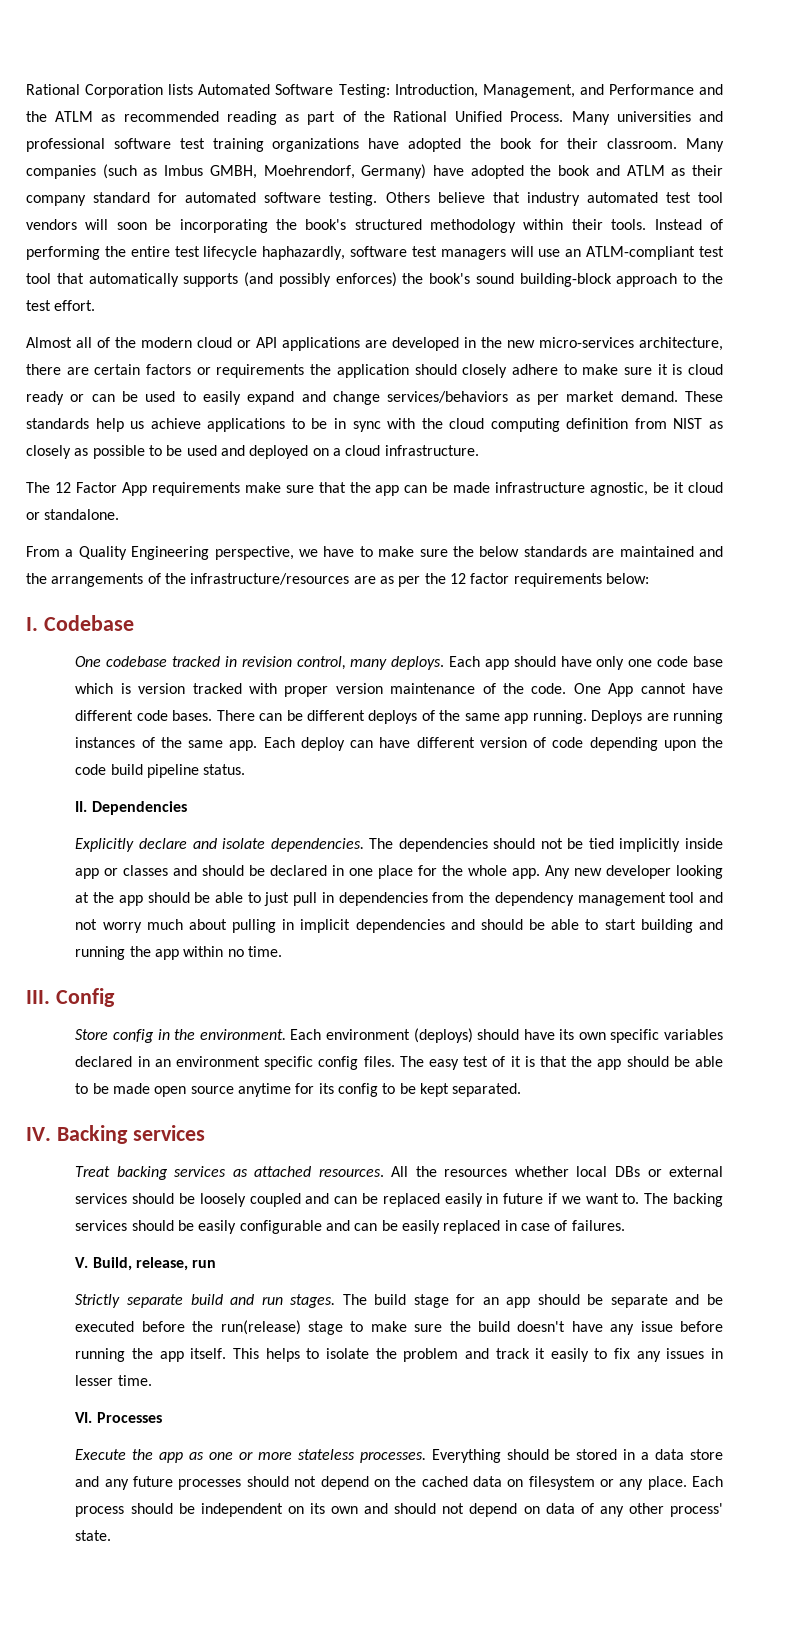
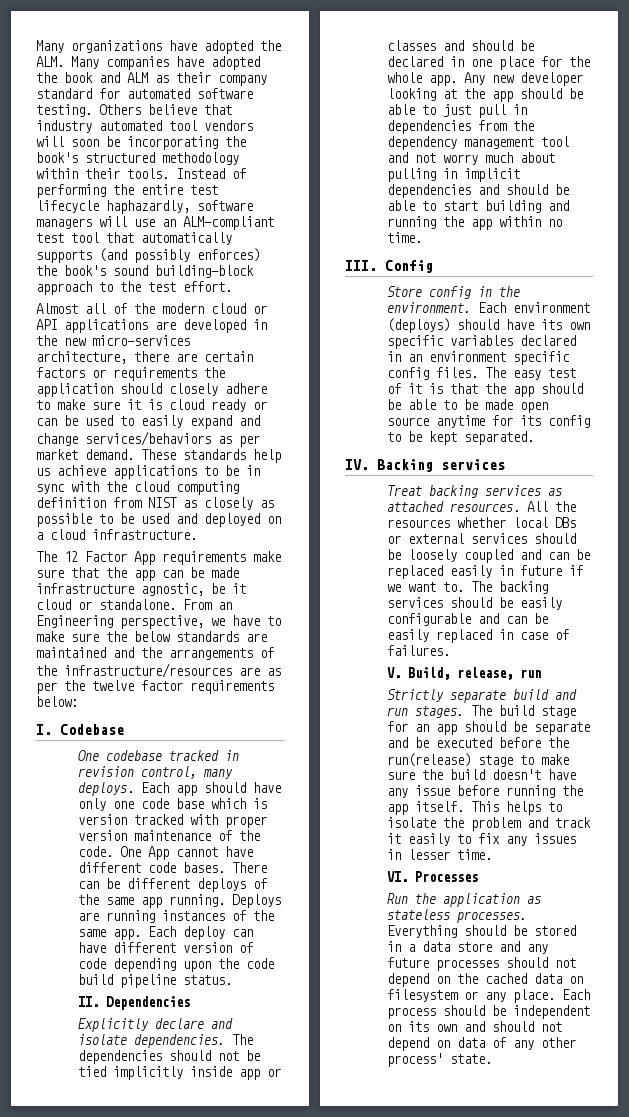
[26,84,724,98] [26,111,723,125] [26,138,725,152] [26,164,427,179] Rational Corporation lists Automated Software Testing: Introduction, Management, and Performance and the ATLM as recommended reading as part of the Rational Unified Process. Many universities and professional software test training organizations have adopted the book for their classroom. Many companies (such as Imbus GMBH, Moehrendorf, Germany) -> [36,40,281,54] [36,56,169,70] Many organizations have adopted the ALM. Many companies
[626,165,665,176] ATLM -> [127,72,148,83] ALM
[665,192,691,203] test -> (162, 125) none
[411,246,437,257] test -> (253, 205) none
[586,246,696,260] ATLM-compliant -> [183,216,274,230] ALM-compliant
[26,546,127,560] // From a Quality -> [183,599,232,610] From an
[449,573,466,584] 12 -> [92,680,134,691] twelve
[75,1449,292,1463] Execute the app as one or more -> [387,893,542,907] Run the application as

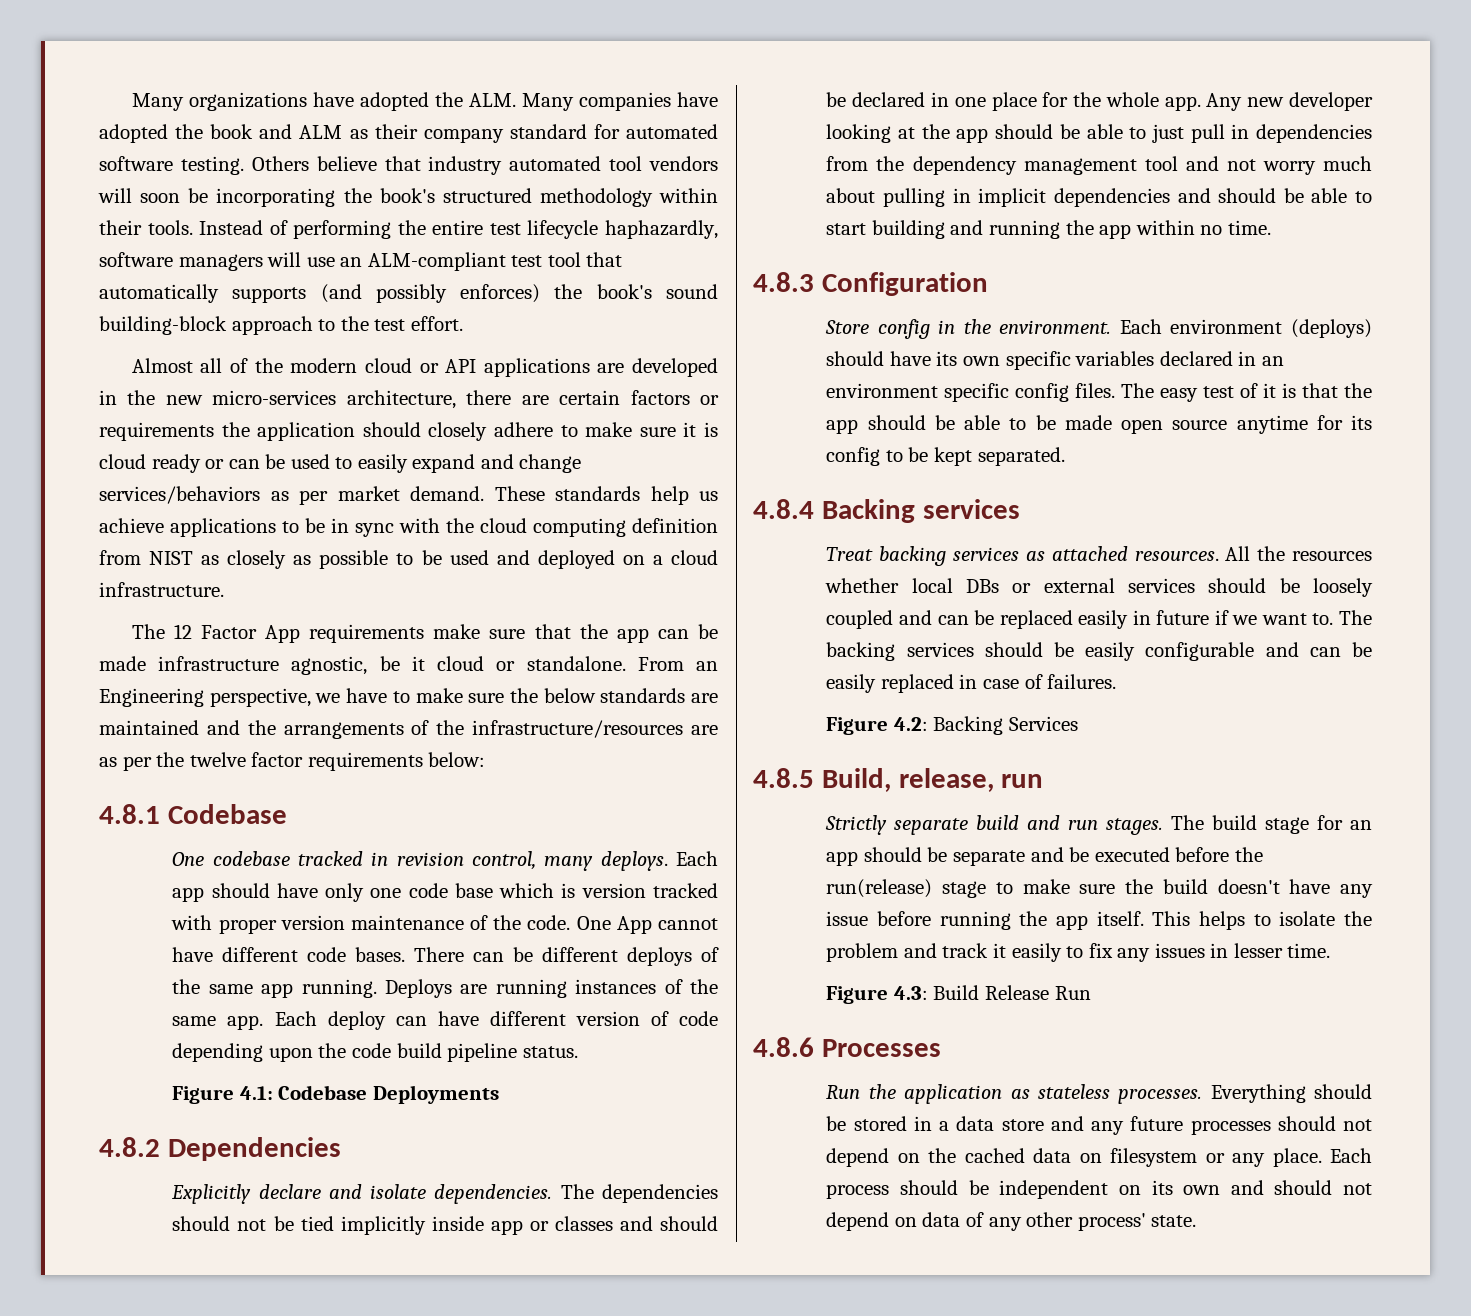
[36,724,52,735] I. -> [99,804,160,824] 4.8.1
[78,996,100,1007] II. -> [172,1085,500,1104] [99,1137,160,1157] Figure 4.1: Codebase Deployments // 4.8.2
[345,260,433,273] III. Config -> [753,272,988,296] 4.8.3 Configuration
[345,459,369,470] IV. -> [753,499,814,519] 4.8.4
[387,667,402,678] V. -> [826,716,1079,735] [753,768,814,788] Figure 4.2: Backing Services // 4.8.5
[387,871,409,882] VI. -> [826,985,1091,1004] [753,1037,814,1057] Figure 4.3: Build Release Run // 4.8.6

